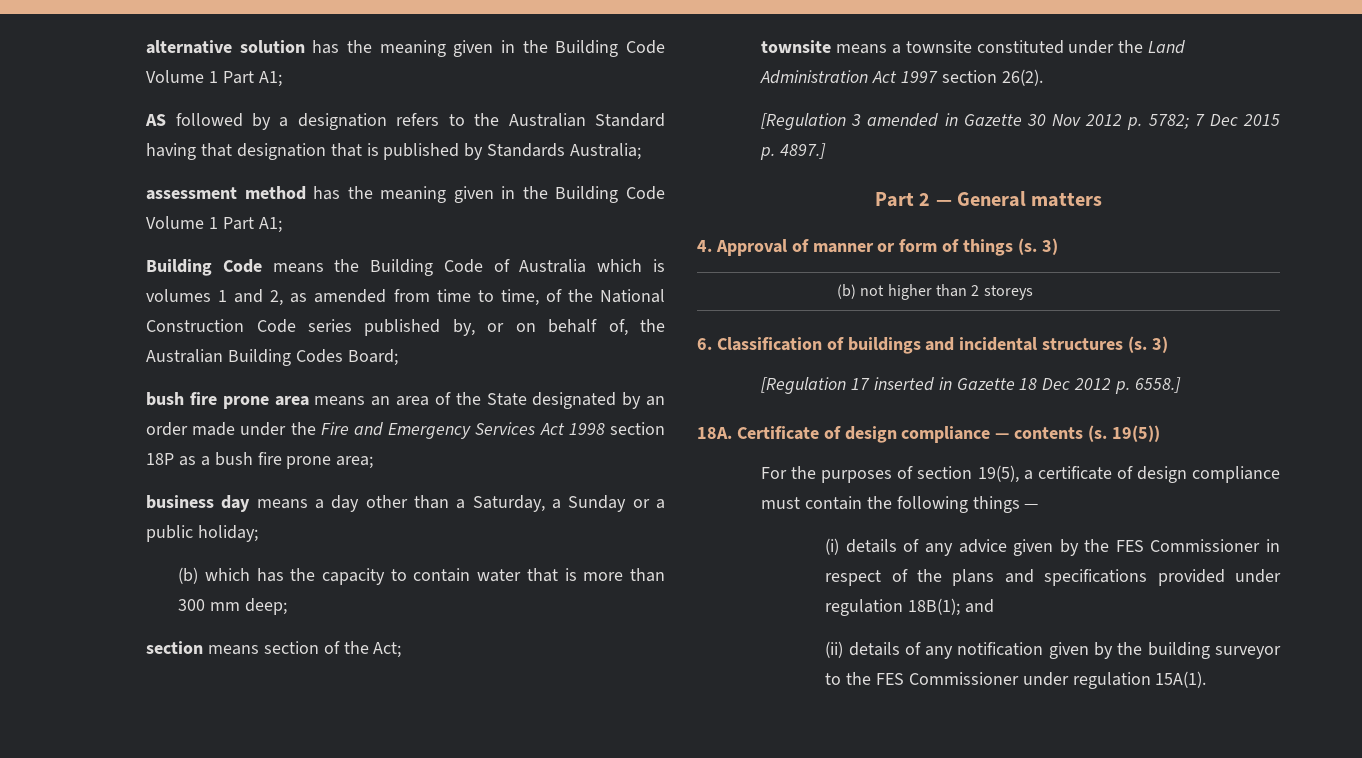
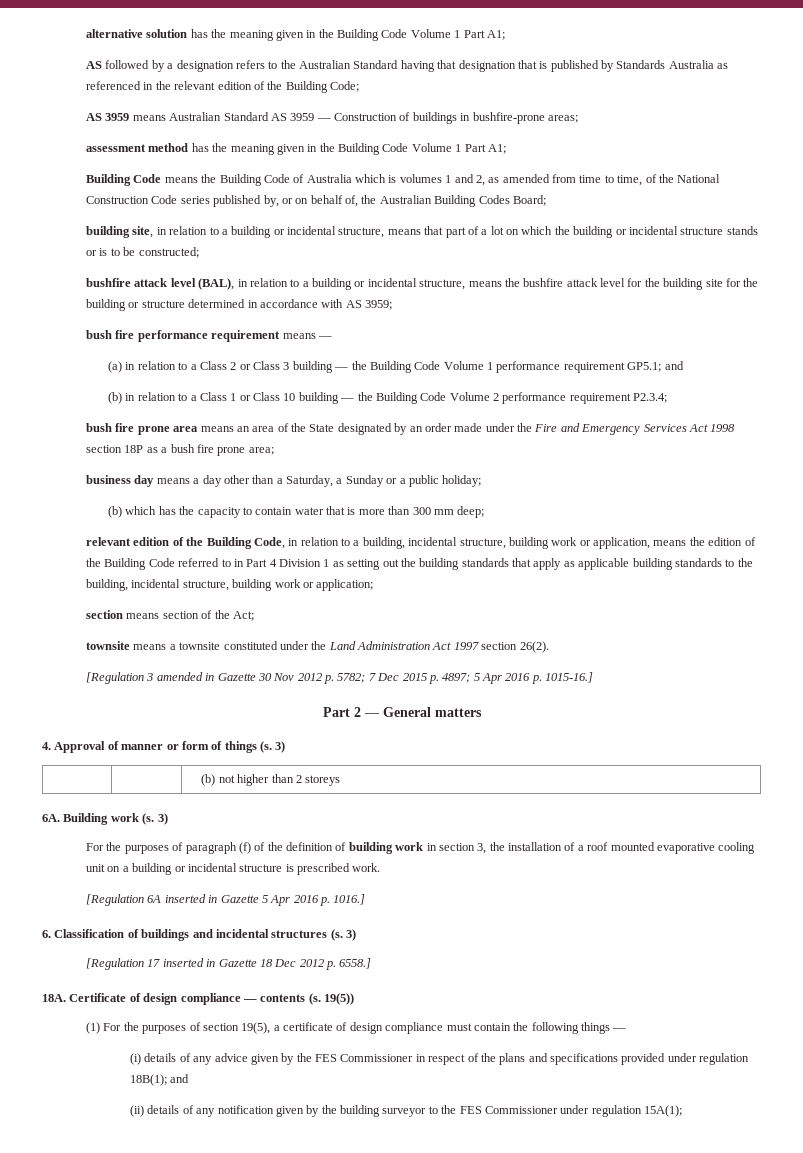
[569,143,641,160] Australia; -> [668,60,729,69] [86,81,360,93] [86,112,578,124] Australia as referenced in the relevant edition of the Building Code; // AS 3959 means Australian Standard AS 3959 — Construction of buildings in bushfire-prone areas;
(398, 357) none -> [86,226,758,238] [86,247,199,258] [86,278,759,290] [86,299,393,311] [86,330,332,342] [108,361,684,373] [108,392,668,404] // building site, in relation to a building or incidental structure, means that part of a lot on which the building or incidental structure stands or is to be constructed; // bushfire attack level (BAL), in relation to a building or incidental structure, means the bushfire attack level for the building site for the building or structure determined in accordance with AS 3959; // bush fire performance requirement means — // (a) in relation to a Class 2 or Class 3 building — the Building Code Volume 1 performance requirement GP5.1; and // (b) in relation to a Class 1 or Class 10 building — the Building Code Volume 2 performance requirement P2.3.4;
(287, 606) none -> [86,537,756,549] [86,558,753,570] [86,579,374,591] // relevant edition of the Building Code, in relation to a building, incidental structure, building work or application, means the edition of the Building Code referred to in Part 4 Division 1 as setting out the building standards that apply as applicable building standards to the building, incidental structure, building work or application;
[779,143,826,159] 4897.] -> [442,672,594,684] 4897; 5 Apr 2016 p. 1015-16.]
(1033, 292) none -> [42,813,168,825] [86,842,756,854] [86,863,381,875] [86,894,366,906] // 6A. Building work (s. 3) // For the purposes of paragraph (f) of the definition of building work in section 3, the installation of a roof mounted evaporative cooling unit on a building or incidental structure is prescribed work. // [Regulation 6A inserted in Gazette 5 Apr 2016 p. 1016.]
(1160, 433) none -> [86,1022,101,1034] (1)
[1155,671,1207,688] 15A(1). -> [644,1105,683,1117] 15A(1);

